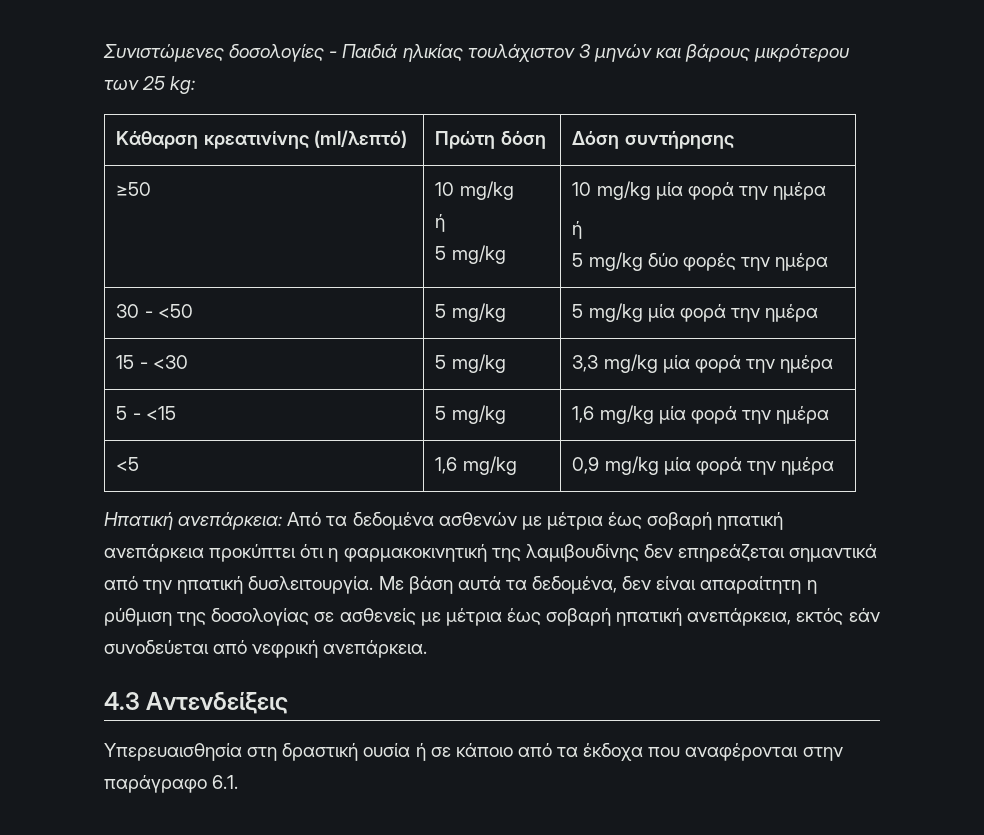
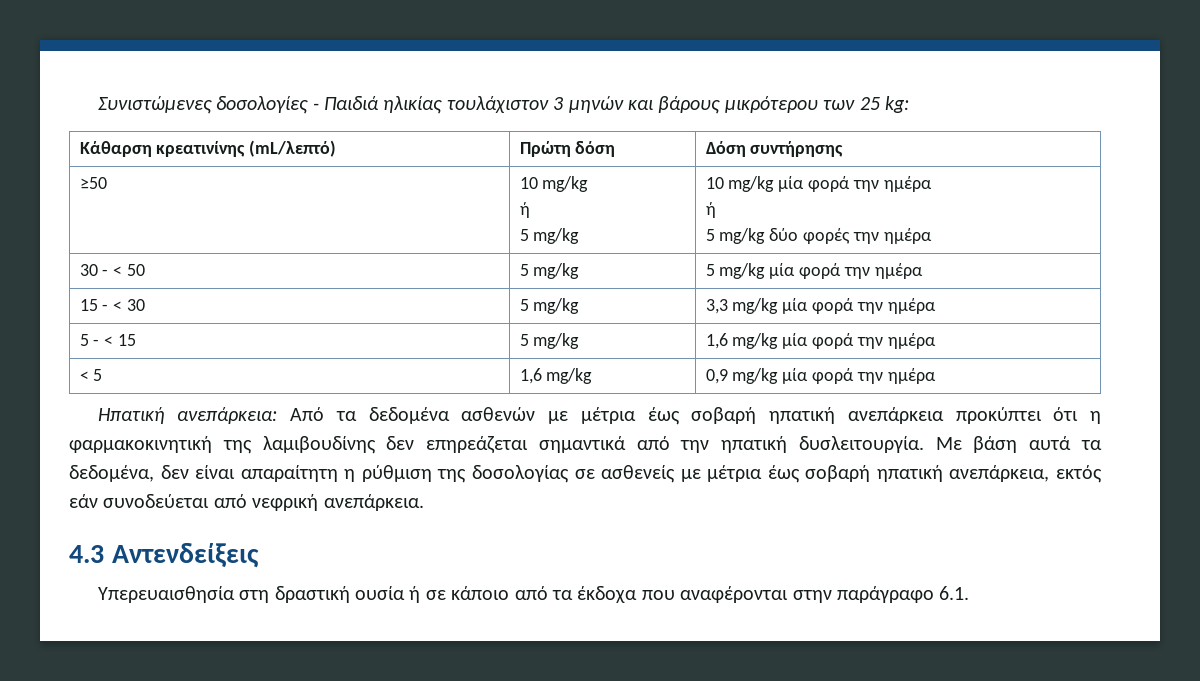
[313,130,407,148] (ml/λεπτό) -> [249,140,337,157] (mL/λεπτό)
[157,304,193,318] <50 -> [113,264,146,276] < 50
[152,355,188,369] <30 -> [113,299,146,311] < 30
[145,406,176,420] <15 -> [104,334,137,346] < 15
[116,457,140,471] <5 -> [79,369,103,381] < 5

